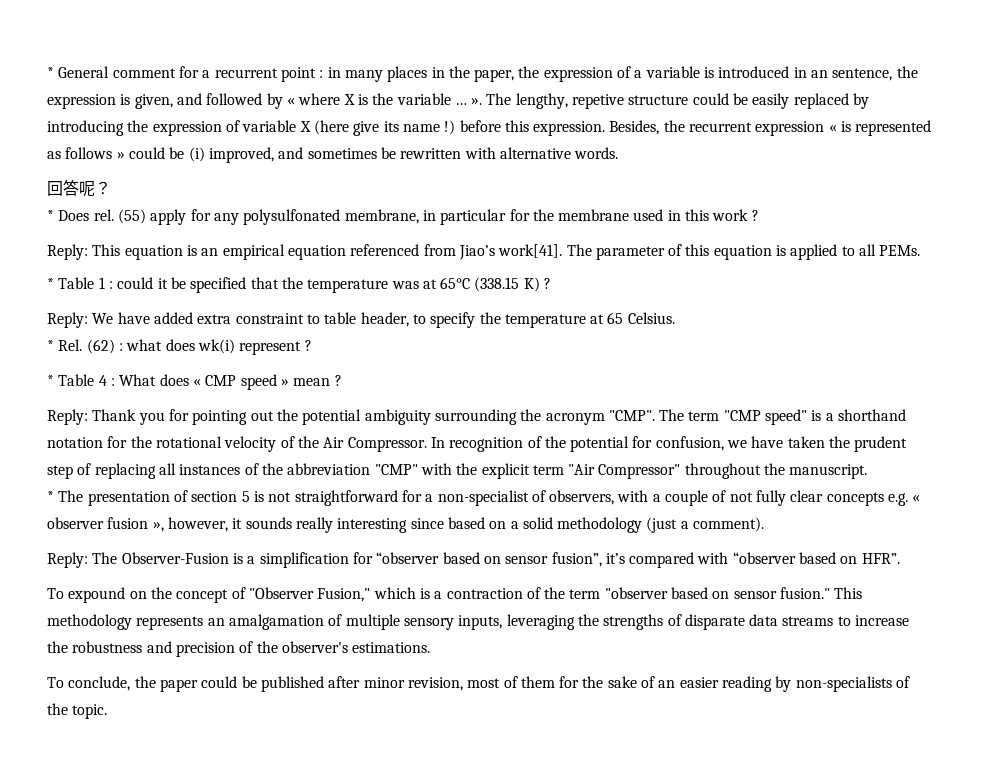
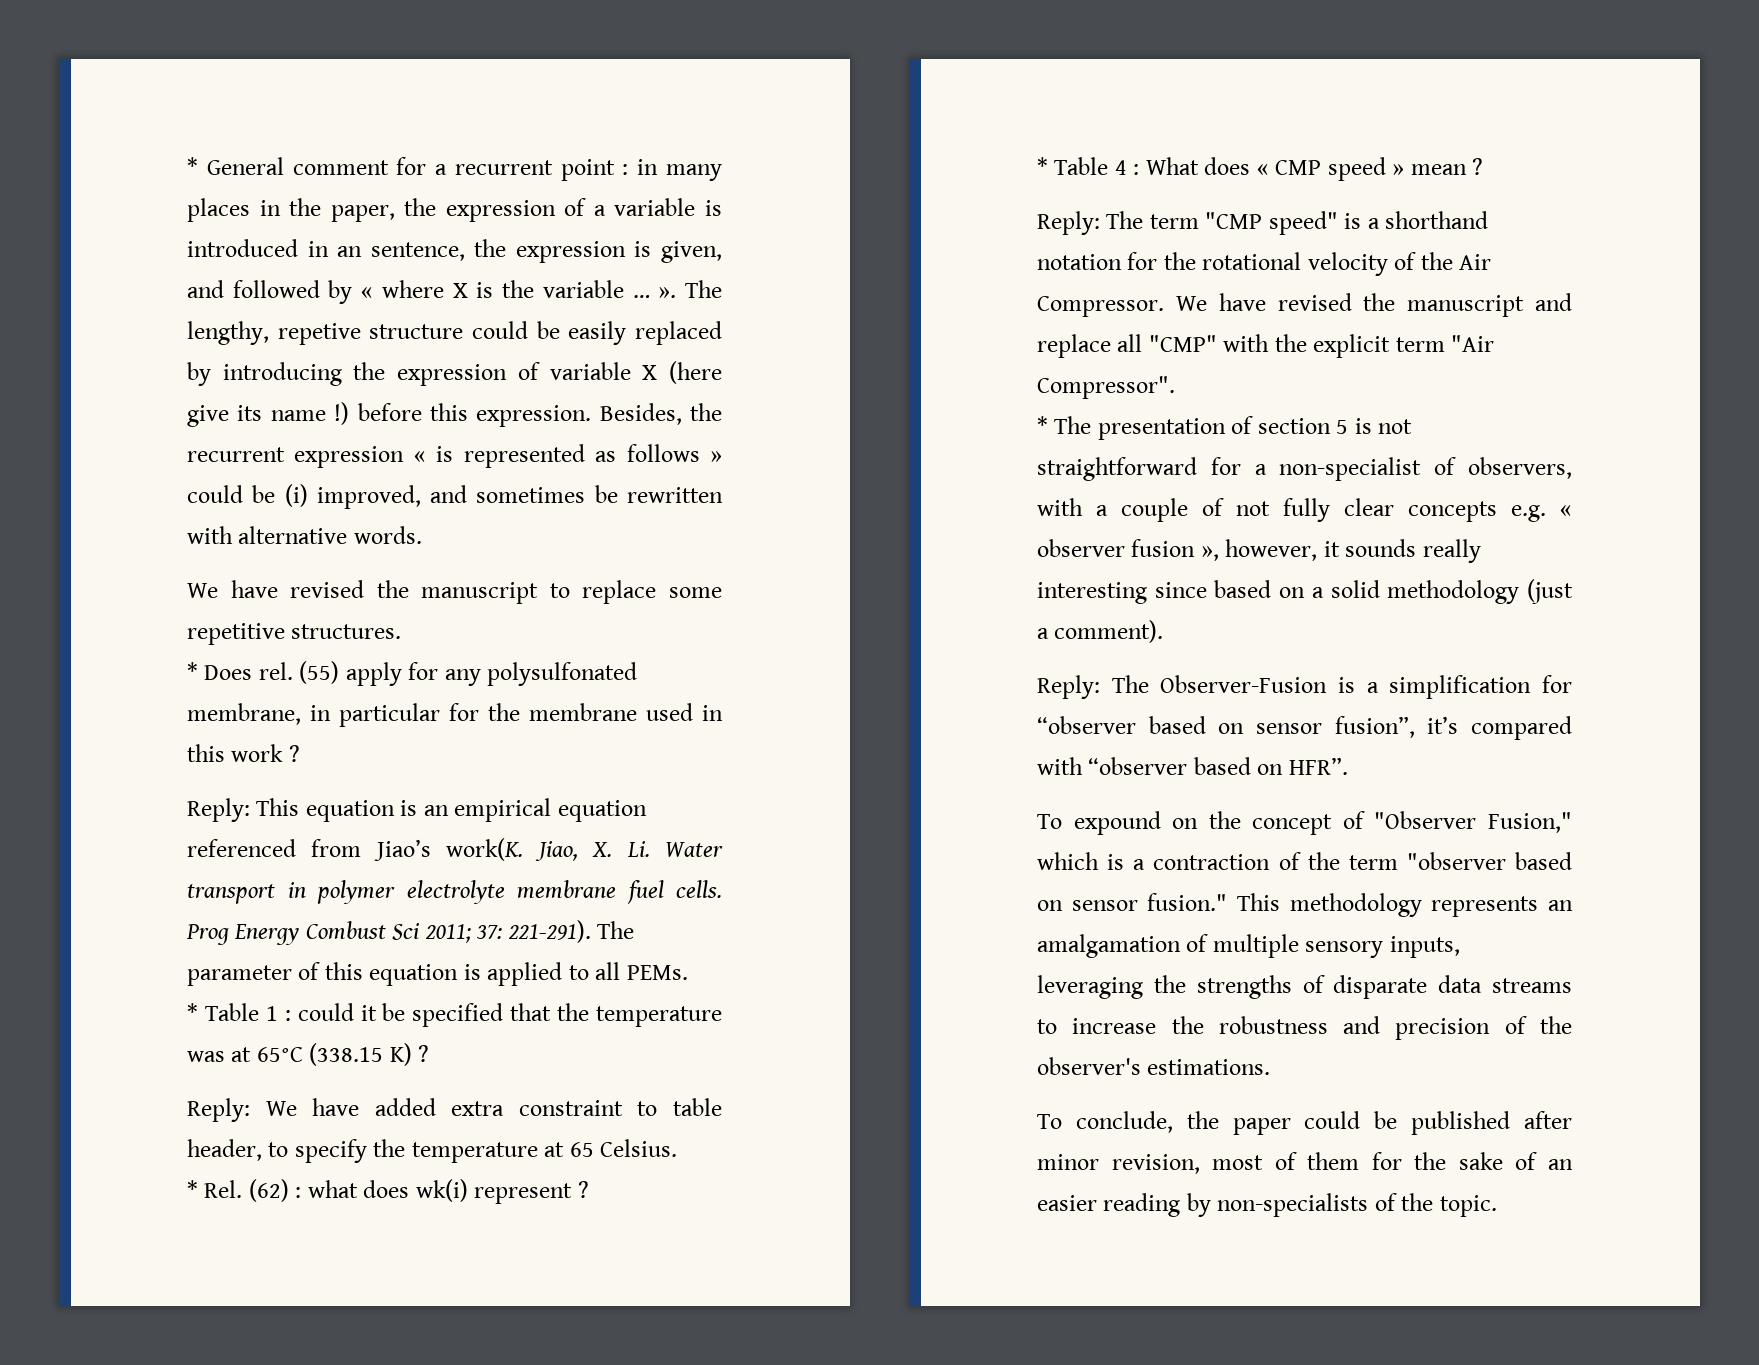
[47,180,111,197] 回答呢？ -> [187,580,722,604] [187,623,402,645] We have revised the manuscript to replace some repetitive structures.
[498,244,563,258] work[41]. -> [446,838,723,861] [187,880,722,904] [186,920,591,945] work(K. Jiao, X. Li. Water transport in polymer electrolyte membrane fuel cells. Prog Energy Combust Sci 2011; 37: 221-291).
[92,409,655,425] Thank you for pointing out the potential ambiguity surrounding the acronym "CMP". -> (1100, 223) none
[430,436,908,452] [47,463,371,479] In recognition of the potential for confusion, we have taken the prudent step of replacing all instances of the abbreviation -> [1175,293,1572,317] [1037,334,1143,358] We have revised the manuscript and replace all
[598,463,868,479] Compressor" throughout the manuscript. -> [1037,376,1175,399] Compressor".

